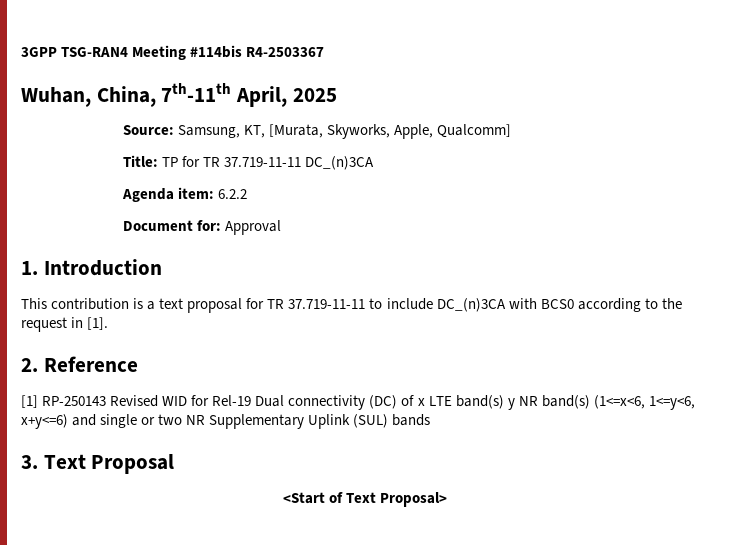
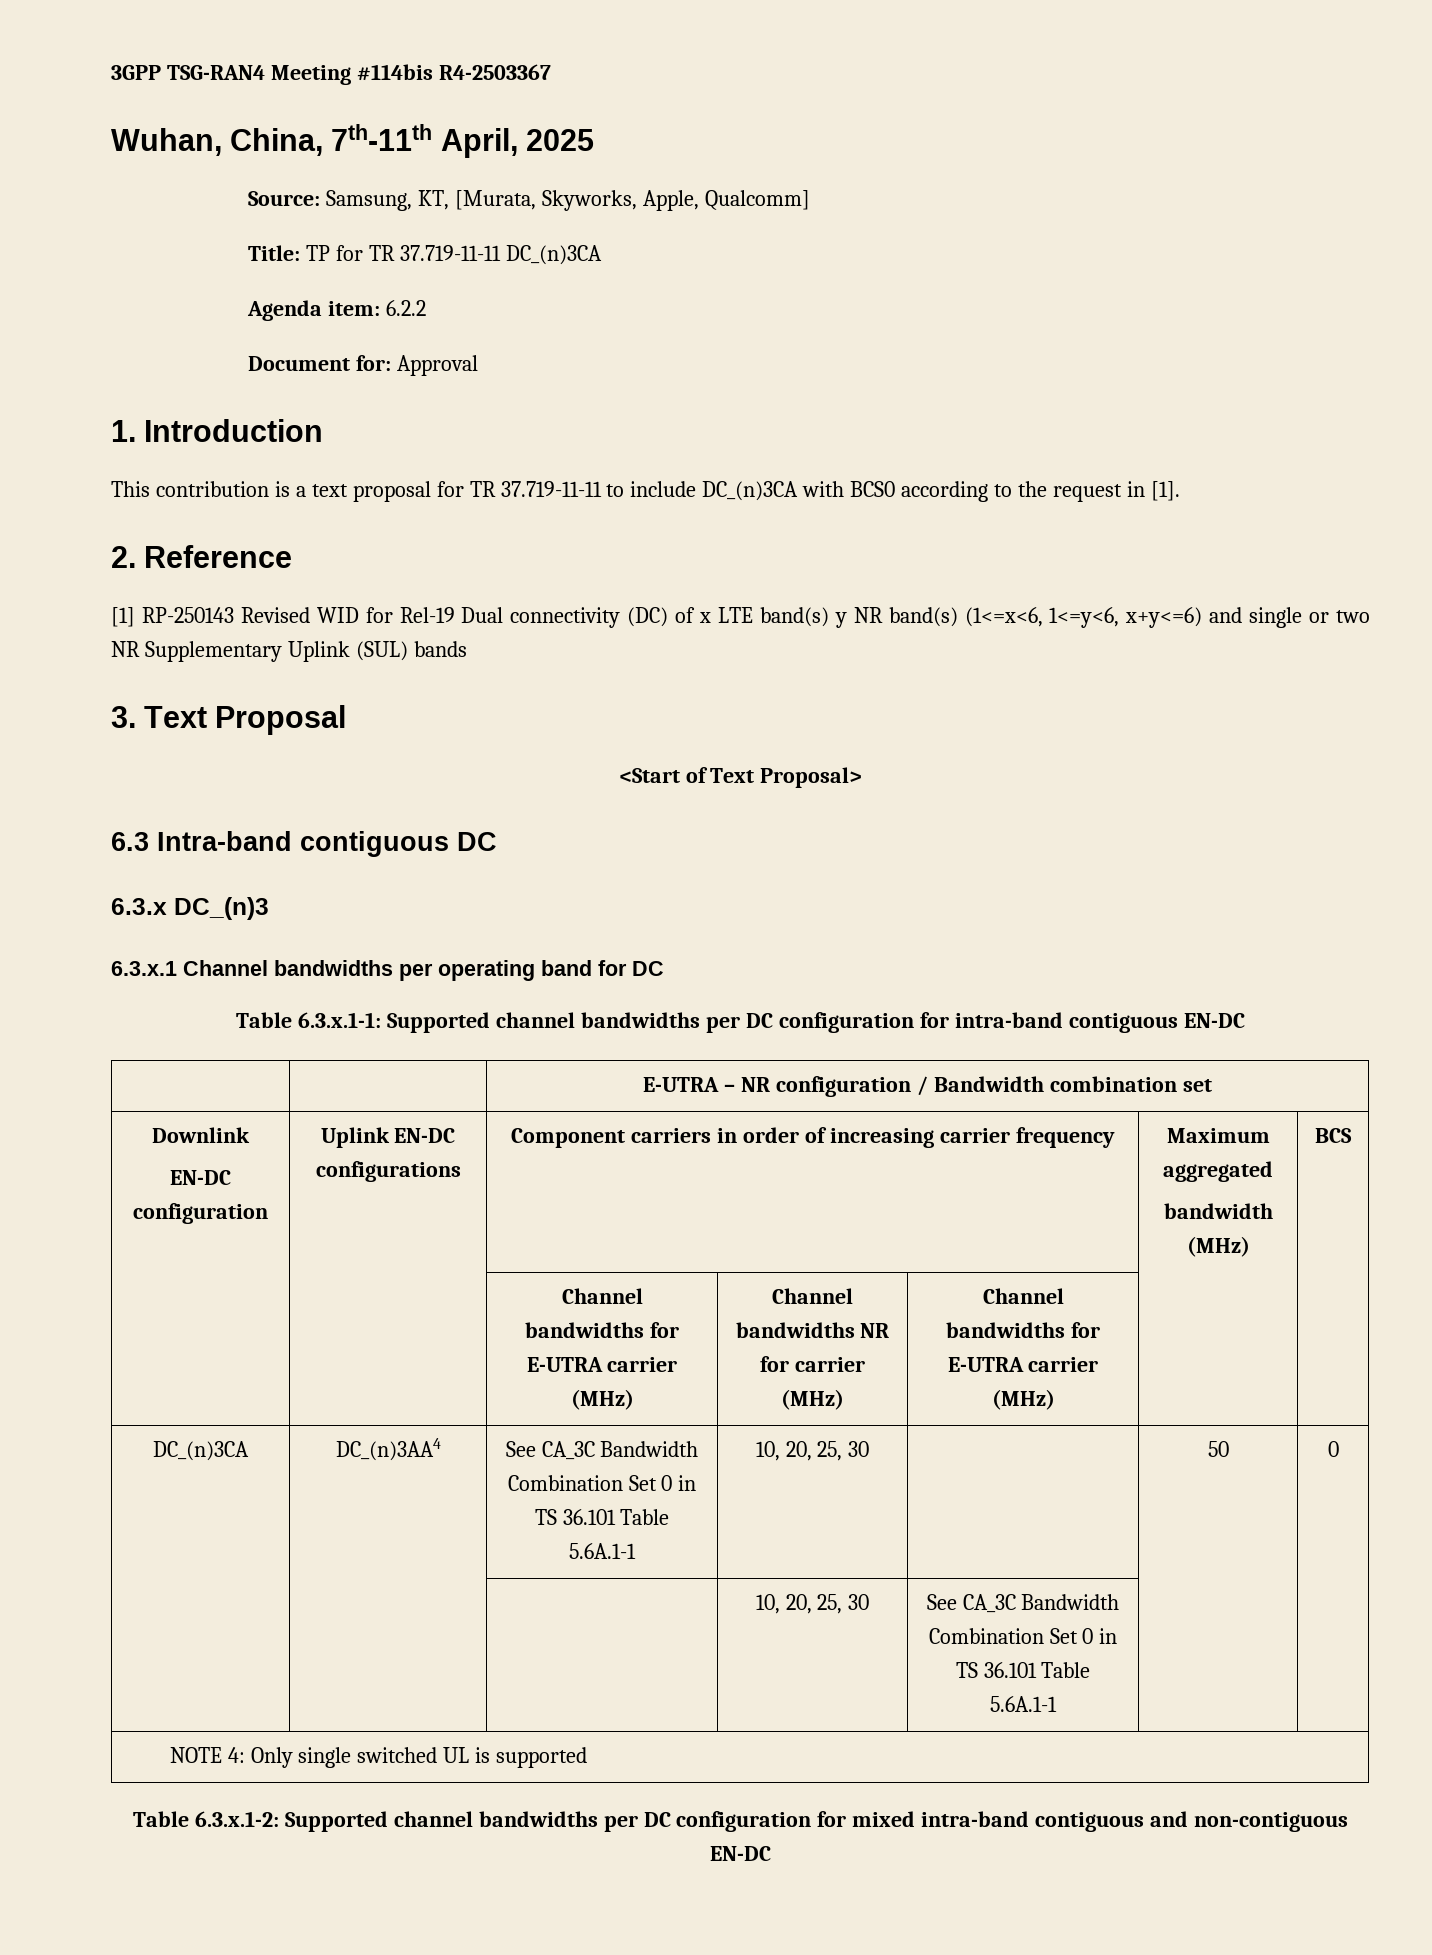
(448, 499) none -> [111,831,497,857] [111,897,269,920] [111,960,664,981] [236,1012,1245,1033] [643,1076,1212,1097] [152,1127,250,1143] [170,1170,231,1185] [133,1203,268,1224] [320,1127,456,1148] [315,1161,461,1182] [511,1127,1115,1148] [1166,1128,1270,1143] [1163,1161,1273,1182] [1163,1203,1273,1219] [1186,1236,1250,1257] [1315,1128,1352,1143] [561,1288,643,1304] [525,1322,679,1338] [526,1357,678,1372] [570,1389,634,1410] [772,1288,853,1304] [735,1322,890,1338] [760,1356,865,1372] [781,1389,844,1410] [982,1288,1064,1304] [946,1322,1100,1338] [947,1357,1099,1372] [991,1389,1055,1410] [153,1441,249,1461] [335,1438,441,1461] [505,1441,699,1460] [507,1475,697,1491] [534,1509,670,1525] [569,1543,636,1559] [755,1441,870,1461] [1207,1441,1229,1457] [1327,1441,1339,1457] [755,1594,870,1614] [926,1594,1120,1613] [928,1628,1118,1644] [955,1662,1091,1678] [990,1696,1057,1712] [169,1747,588,1768] [132,1811,1349,1832] [710,1846,771,1861] // 6.3 Intra-band contiguous DC // 6.3.x DC_(n)3 // 6.3.x.1 Channel bandwidths per operating band for DC // Table 6.3.x.1-1: Supported channel bandwidths per DC configuration for intra-band contiguous EN-DC // | | E-UTRA – NR configuration / Bandwidth combination set // Downlink // EN-DC configuration | Uplink EN-DC configurations | Component carriers in order of increasing carrier frequency | Maximum aggregated // bandwidth (MHz) | BCS // | | Channel bandwidths for E-UTRA carrier (MHz) | Channel bandwidths NR for carrier (MHz) | Channel bandwidths for E-UTRA carrier (MHz) | | // DC_(n)3CA | DC_(n)3AA4 | See CA_3C Bandwidth Combination Set 0 in TS 36.101 Table 5.6A.1-1 | 10, 20, 25, 30 | | 50 | 0 // | | | 10, 20, 25, 30 | See CA_3C Bandwidth Combination Set 0 in TS 36.101 Table 5.6A.1-1 | | // NOTE 4: Only single switched UL is supported // Table 6.3.x.1-2: Supported channel bandwidths per DC configuration for mixed intra-band contiguous and non-contiguous EN-DC

